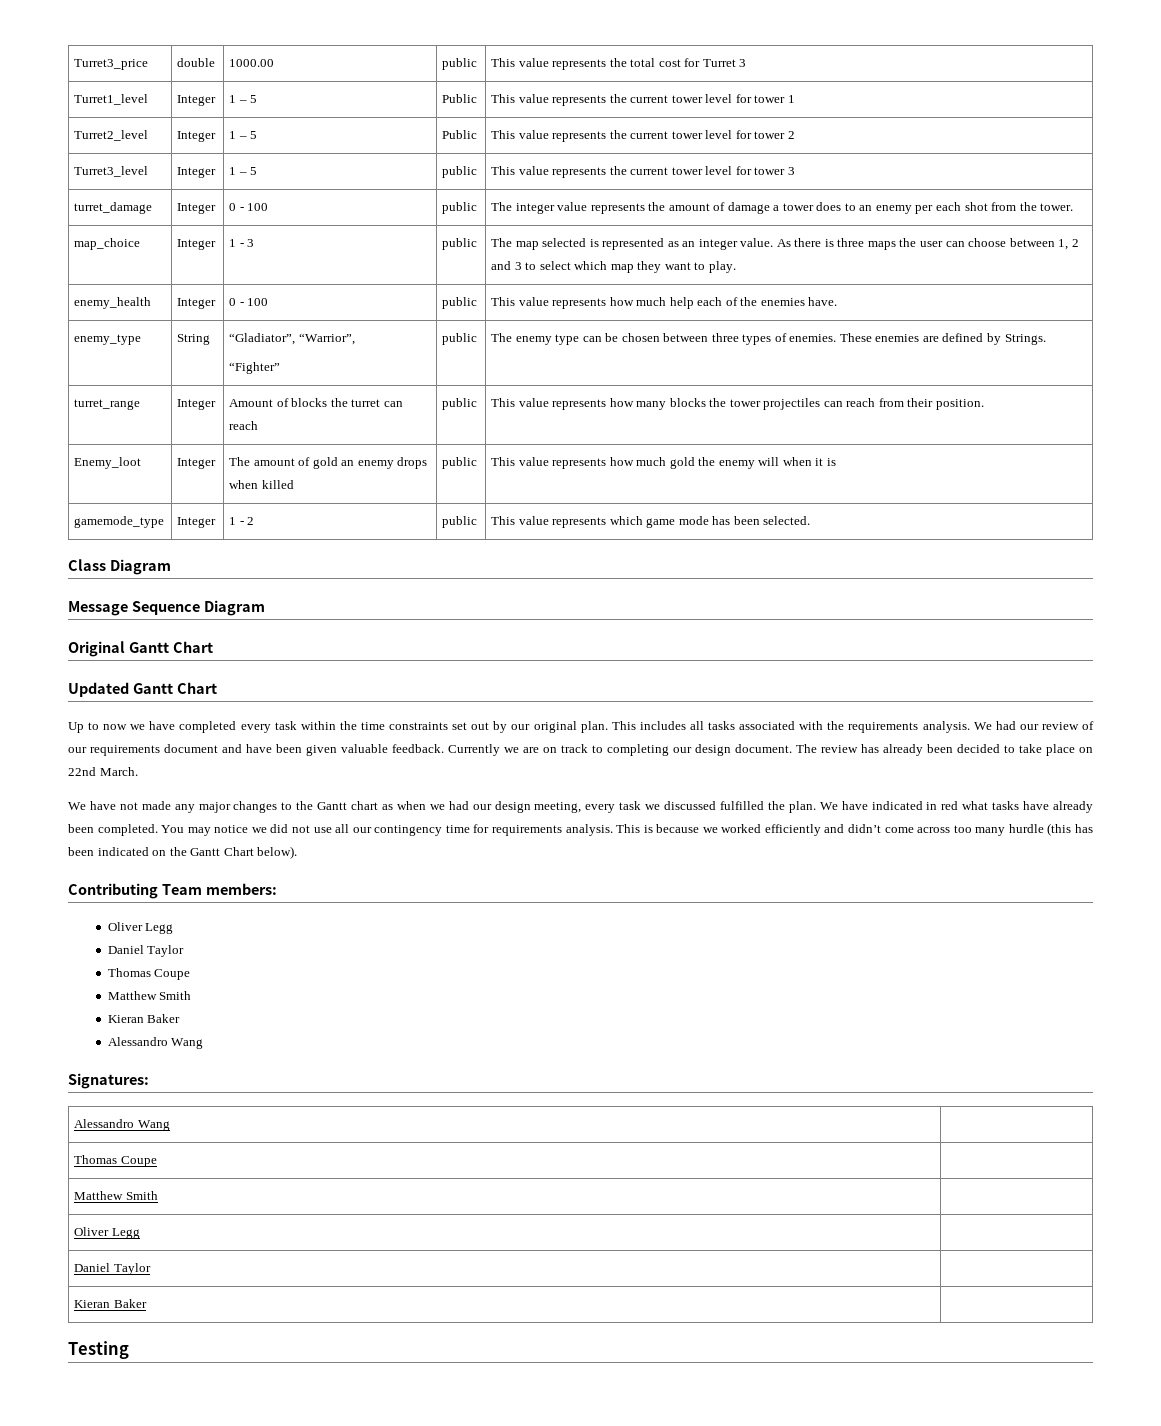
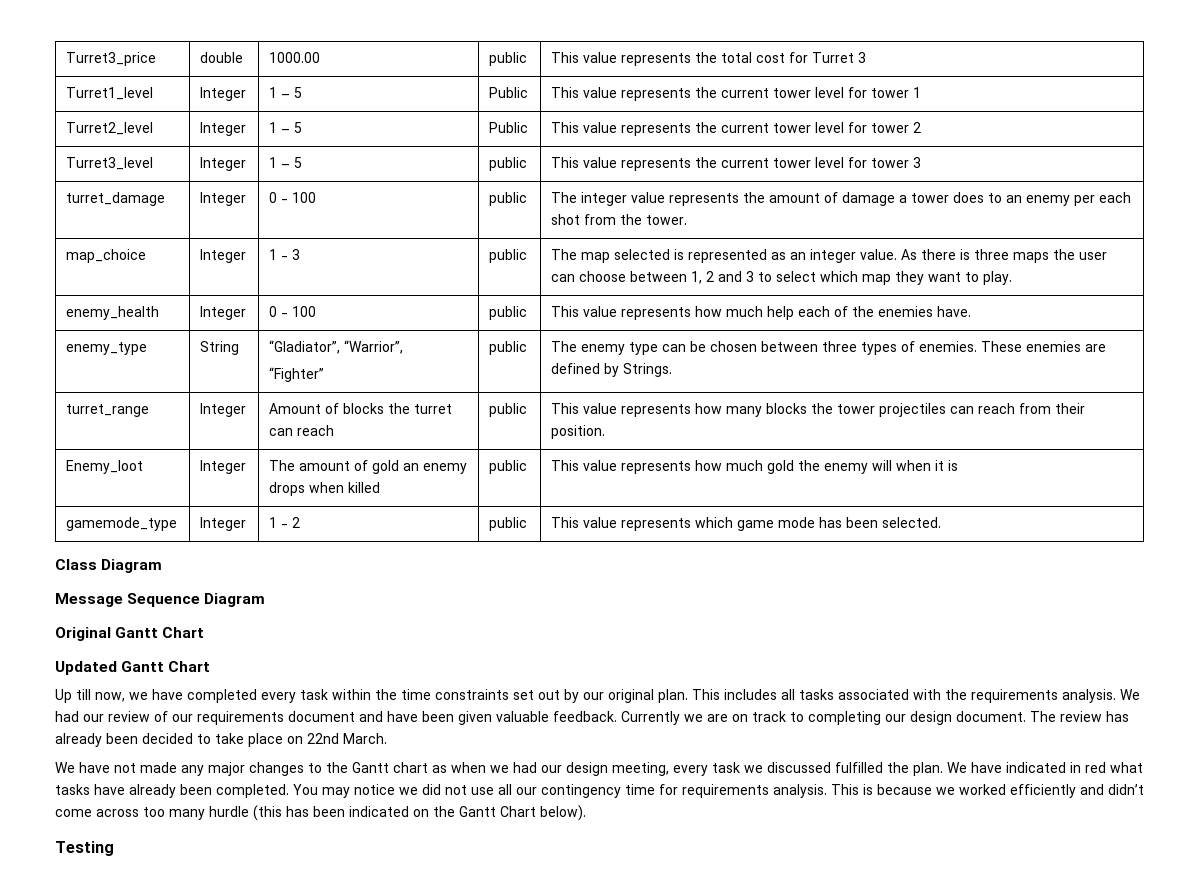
[88,722,128,730] to now -> [76,689,125,702] till now,
[68,883,277,899] [107,922,174,934] [107,945,185,957] [107,968,191,980] [107,991,192,1000] [107,1014,181,1023] [107,1037,204,1049] [68,1073,149,1089] [74,1119,170,1131] [74,1155,157,1167] [74,1191,158,1200] [74,1227,140,1239] [74,1263,151,1275] [74,1299,147,1308] // Contributing Team members: // Oliver Legg // Daniel Taylor // Thomas Coupe // Matthew Smith // Kieran Baker // Alessandro Wang // Signatures: // Alessandro Wang | // Thomas Coupe | // Matthew Smith | // Oliver Legg | // Daniel Taylor | // Kieran Baker | -> (586, 813) none

